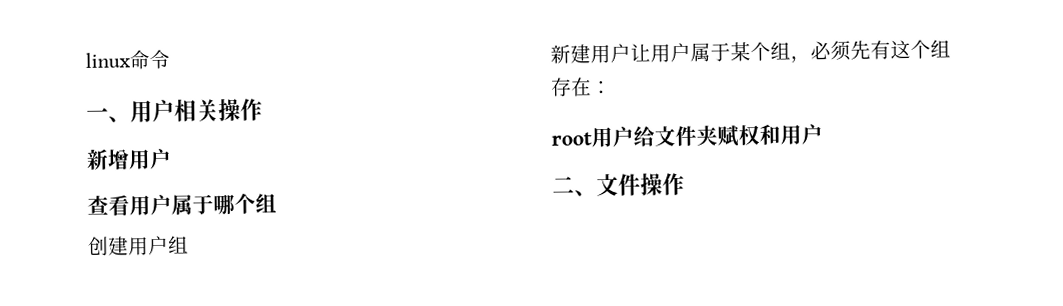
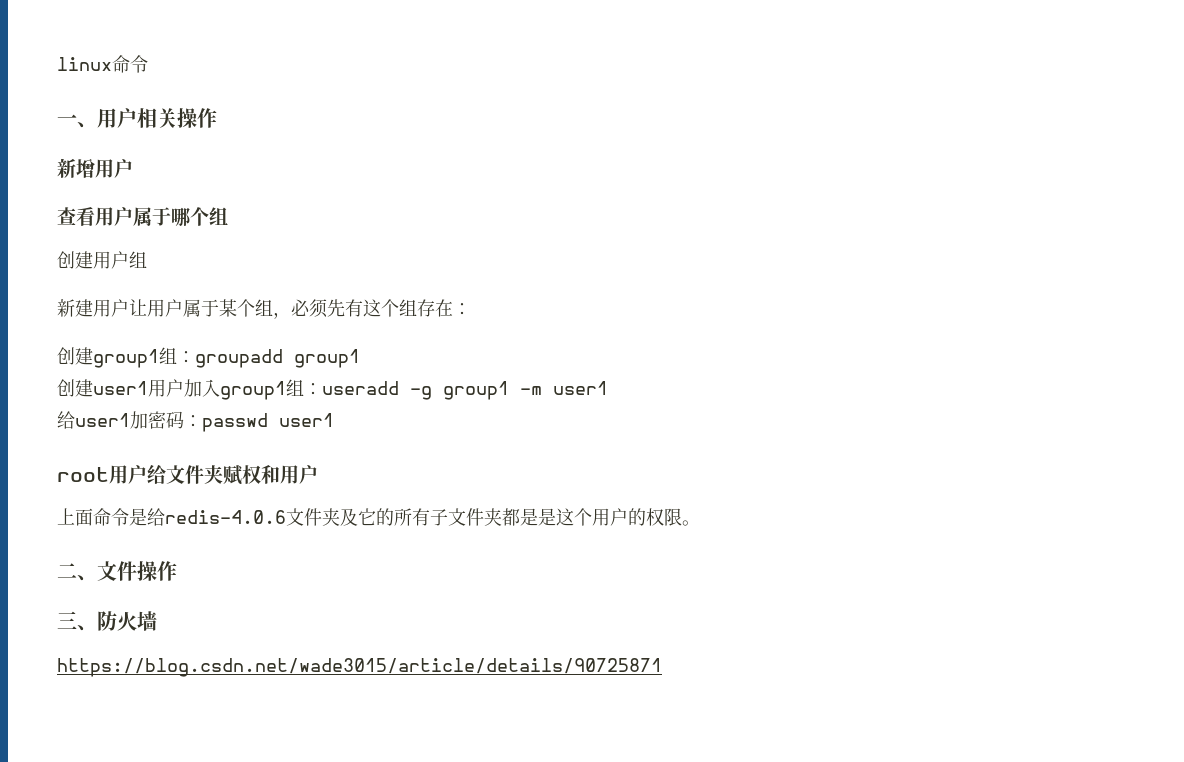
(612, 87) none -> [57,347,360,368] [57,379,608,400] [57,411,334,432] // 创建group1组：groupadd group1 // 创建user1用户加入group1组：useradd -g group1 -m user1 // 给user1加密码：passwd user1
(823, 134) none -> [57,508,700,526] // 上面命令是给redis-4.0.6文件夹及它的所有子文件夹都是是这个用户的权限。
(685, 184) none -> [57,611,157,631] [57,658,662,677] // 三、防火墙 // https://blog.csdn.net/wade3015/article/details/90725871

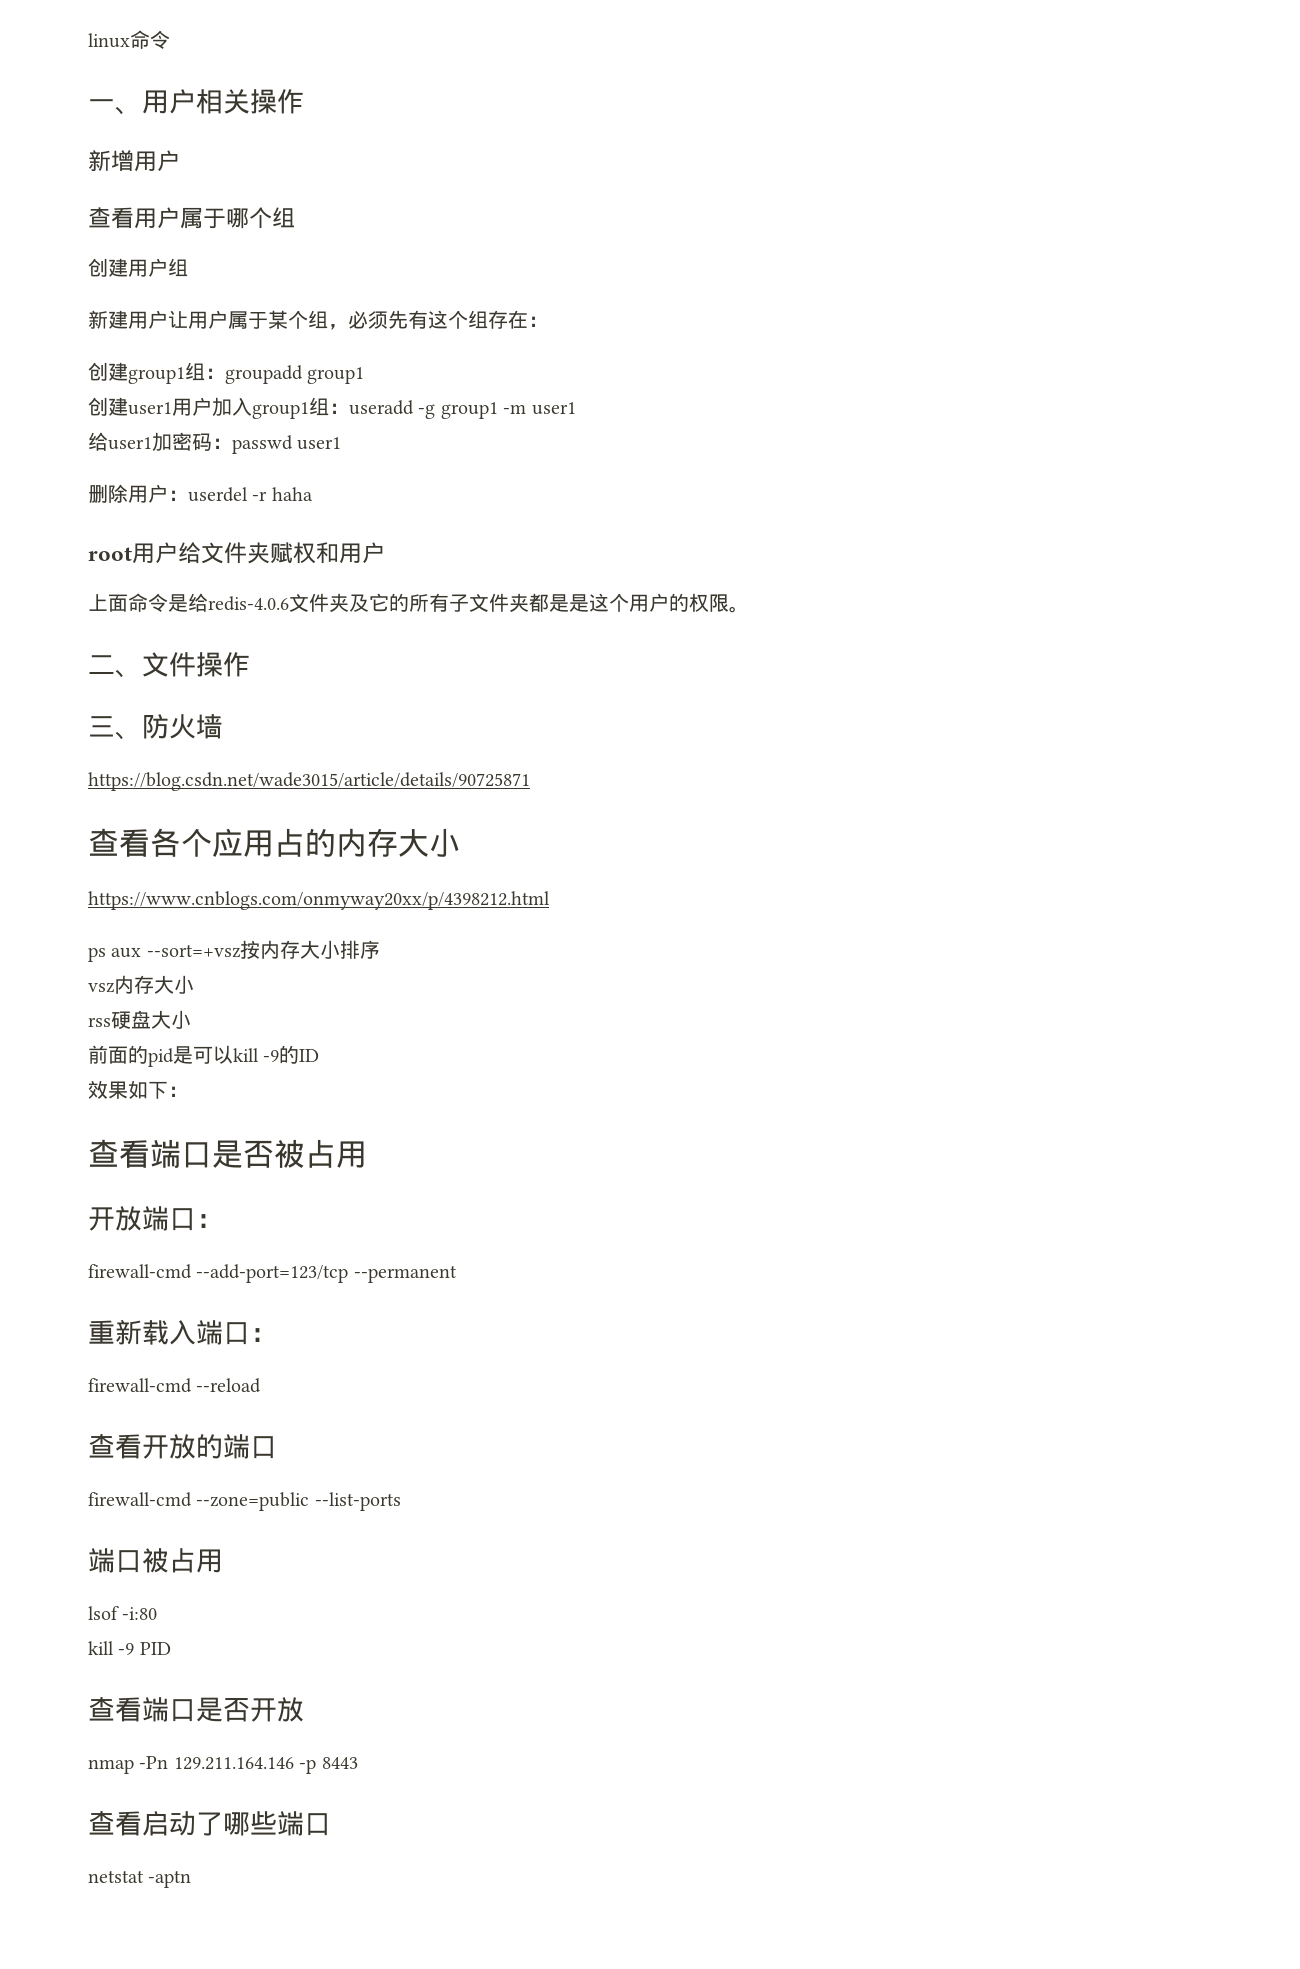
(334, 420) none -> [88,484,313,503] // 删除用户：userdel -r haha
(662, 667) none -> [88,828,460,857] [88,891,550,910] [88,940,380,962] [88,975,194,994] [88,1010,191,1030] [88,1045,320,1067] [88,1080,188,1099] [88,1139,367,1168] [88,1206,223,1231] [88,1264,457,1283] [88,1319,277,1345] [88,1378,262,1393] [88,1434,277,1459] [88,1492,401,1511] [88,1548,223,1573] [88,1606,158,1620] [88,1641,171,1655] [88,1697,304,1722] [88,1756,358,1774] [88,1811,331,1836] [88,1870,192,1888] // 查看各个应用占的内存大小 // https://www.cnblogs.com/onmyway20xx/p/4398212.html // ps aux --sort=+vsz按内存大小排序 // vsz内存大小 // rss硬盘大小 // 前面的pid是可以kill -9的ID // 效果如下： // 查看端口是否被占用 // 开放端口： // firewall-cmd --add-port=123/tcp --permanent // 重新载入端口： // firewall-cmd --reload // 查看开放的端口 // firewall-cmd --zone=public --list-ports // 端口被占用 // lsof -i:80 // kill -9 PID // 查看端口是否开放 // nmap -Pn 129.211.164.146 -p 8443 // 查看启动了哪些端口 // netstat -aptn

